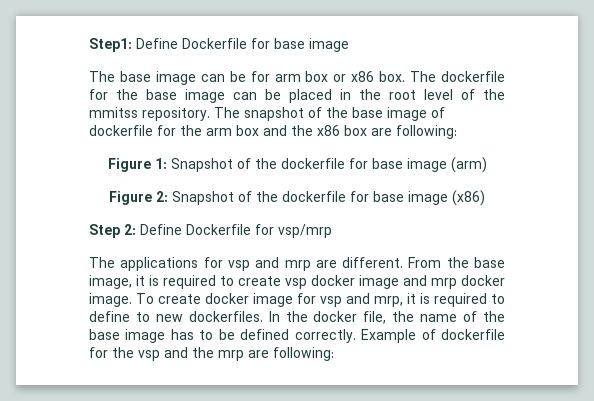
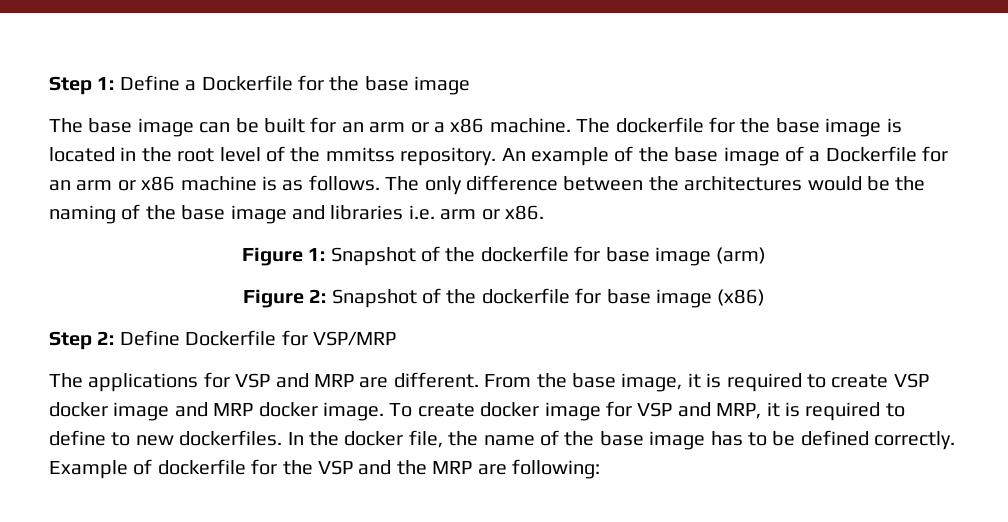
[89,38,270,52] Step1: Define Dockerfile for -> [49,75,360,95] Step 1: Define a Dockerfile for the
[250,71,406,82] for arm box or x86 box. -> [264,117,571,133] built for an arm or a x86 machine.
[233,89,332,103] can be placed -> [886,118,902,133] [49,147,115,162] is located
[214,107,304,121] The snapshot -> [501,147,609,166] An example
[89,125,457,139] dockerfile for the arm box and the x86 box are following: -> [809,146,949,162] [49,175,926,195] [49,204,544,224] a Dockerfile for an arm or x86 machine is as follows. The only difference between the architectures would be the naming of the base image and libraries i.e. arm or x86.
[278,224,332,238] vsp/mrp -> [313,331,396,346] VSP/MRP
[227,257,311,271] vsp and mrp -> [235,373,354,388] VSP and MRP
[285,278,307,289] vsp -> [893,373,929,388] VSP
[431,278,457,289] mrp -> [213,403,254,416] MRP
[320,293,403,307] vsp and mrp, -> [637,402,762,419] VSP and MRP,
[138,347,244,361] vsp and the mrp -> [318,460,473,475] VSP and the MRP

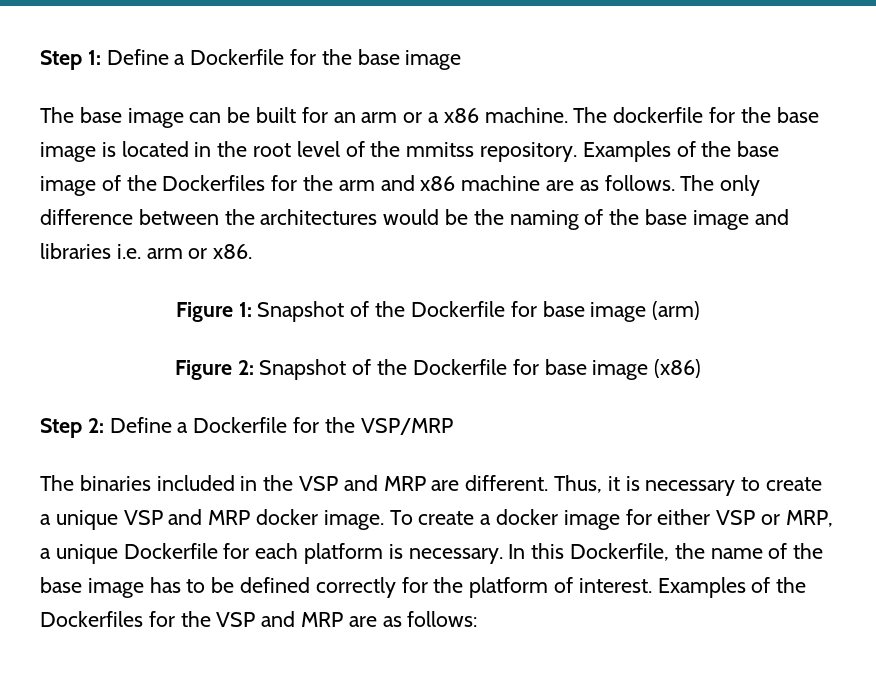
[501,147,609,166] An example -> [582,141,671,162] Examples
[809,146,949,162] [49,180,136,191] a Dockerfile for an arm or -> [126,175,415,191] the Dockerfiles for the arm and
[262,176,277,191] is -> [546,180,575,191] are
[480,246,569,262] dockerfile -> [410,301,505,317] Dockerfile
[481,288,570,304] dockerfile -> [412,359,507,375] Dockerfile
[185,330,308,346] Dockerfile for -> [177,417,355,433] a Dockerfile for the
[88,372,230,392] applications for -> [79,475,294,491] binaries included in the
[484,373,802,392] From the base image, it is required -> [554,475,736,496] Thus, it is necessary
[893,373,929,388] [49,402,170,421] VSP docker image -> [40,510,163,530] a unique VSP
(475, 410) none -> [480,514,492,525] a
[637,402,905,421] [49,430,443,448] VSP and MRP, it is required to define to new dockerfiles. In the docker file, -> [657,509,833,527] [40,543,670,564] either VSP or MRP, a unique Dockerfile for each platform is necessary. In this Dockerfile,
[874,431,956,450] [49,459,246,479] correctly. Example of dockerfile -> [315,577,807,598] [40,611,143,627] correctly for the platform of interest. Examples of the Dockerfiles
[396,459,600,479] the MRP are following: -> [301,611,478,627] MRP are as follows:

